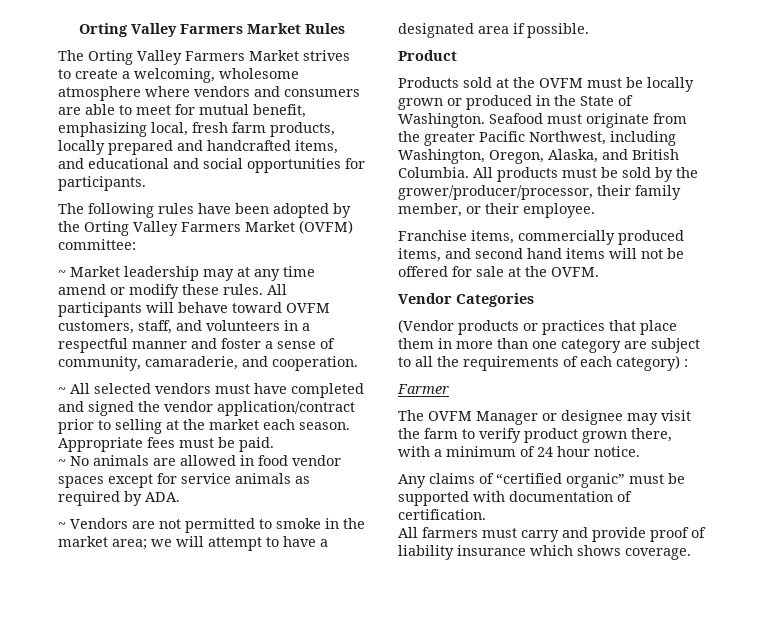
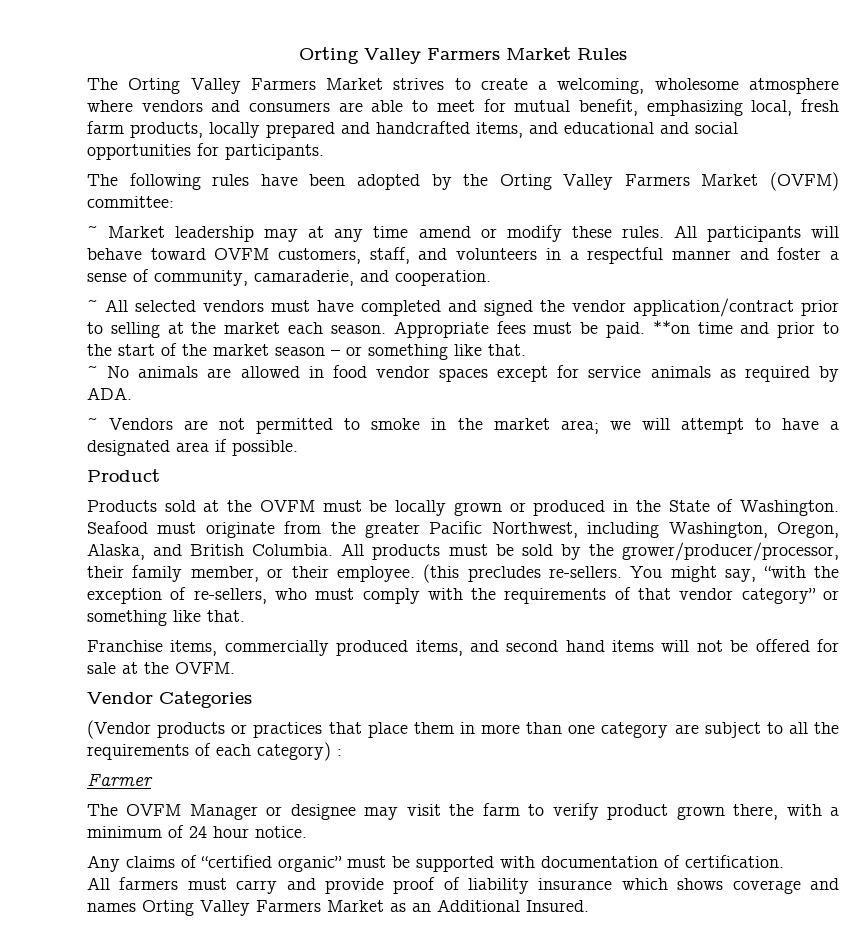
(274, 444) none -> [652,320,839,338] [87,343,526,360] **on time and prior to the start of the market season – or something like that.
(595, 210) none -> [423,564,839,583] [87,587,839,604] [87,610,245,626] (this precludes re-sellers. You might say, “with the exception of re-sellers, who must comply with the requirements of that vendor category” or something like that.
[625,548,691,560] coverage. -> [732,878,839,894] [87,899,589,916] coverage and names Orting Valley Farmers Market as an Additional Insured.

